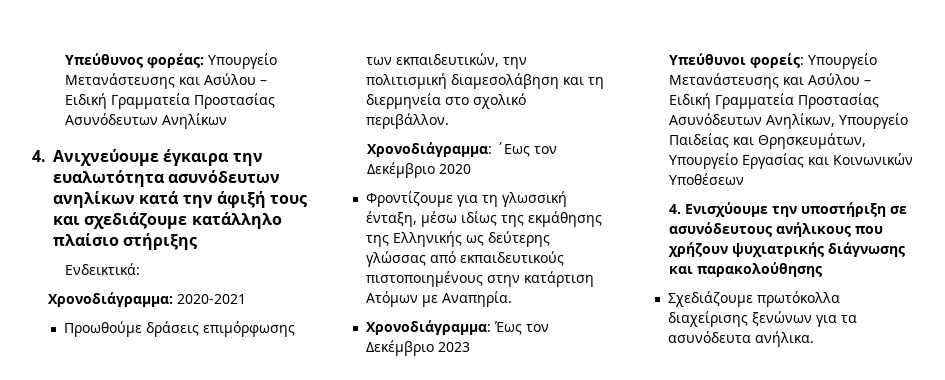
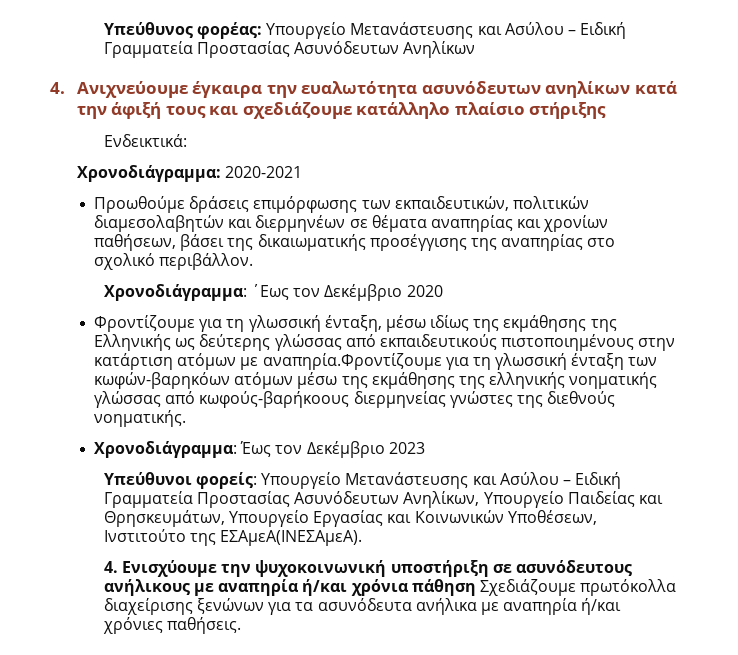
[502,57,527,69] [365,73,604,89] [365,93,441,109] την πολιτισµική διαµεσολάβηση και τη διερµηνεία -> [512,196,589,209] [93,215,609,232] [93,234,584,251] πολιτικών διαμεσολαβητών και διερμηνέων σε θέματα αναπηρίας και χρονίων παθήσεων, βάσει της δικαιωματικής προσέγγισης της αναπηρίας
[365,291,512,307] Ατόµων µε Αναπηρία. -> [177,353,658,370] [93,372,658,389] [93,391,616,408] [93,410,186,427] ατόµων µε αναπηρία.Φροντίζουμε για τη γλωσσική ένταξη των κωφών-βαρηκόων ατόμων μέσω της εκμάθησης της ελληνικής νοηματικής γλώσσας από κωφούς-βαρήκοους διερμηνείας γνώστες της διεθνούς νοηματικής.
[668,173,744,185] Υποθέσεων -> [507,510,597,525] [103,529,363,546] Υποθέσεων, Ινστιτούτο της ΕΣΑμεΑ(ΙΝΕΣΑμεΑ).
(797, 211) none -> [255,560,387,577] ψυχοκοινωνική
[854,226,883,234] [667,242,905,257] [668,262,822,277] που χρήζουν ψυχιατρικής διάγνωσης και παρακολούθησης // -> [193,579,476,596] με αναπηρία ή/και χρόνια πάθηση
[754,331,814,347] ανήλικα. -> [415,598,622,615] [102,617,241,634] ανήλικα με αναπηρία ή/και χρόνιες παθήσεις.

